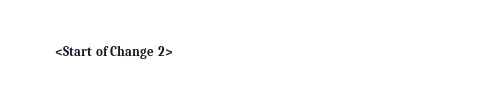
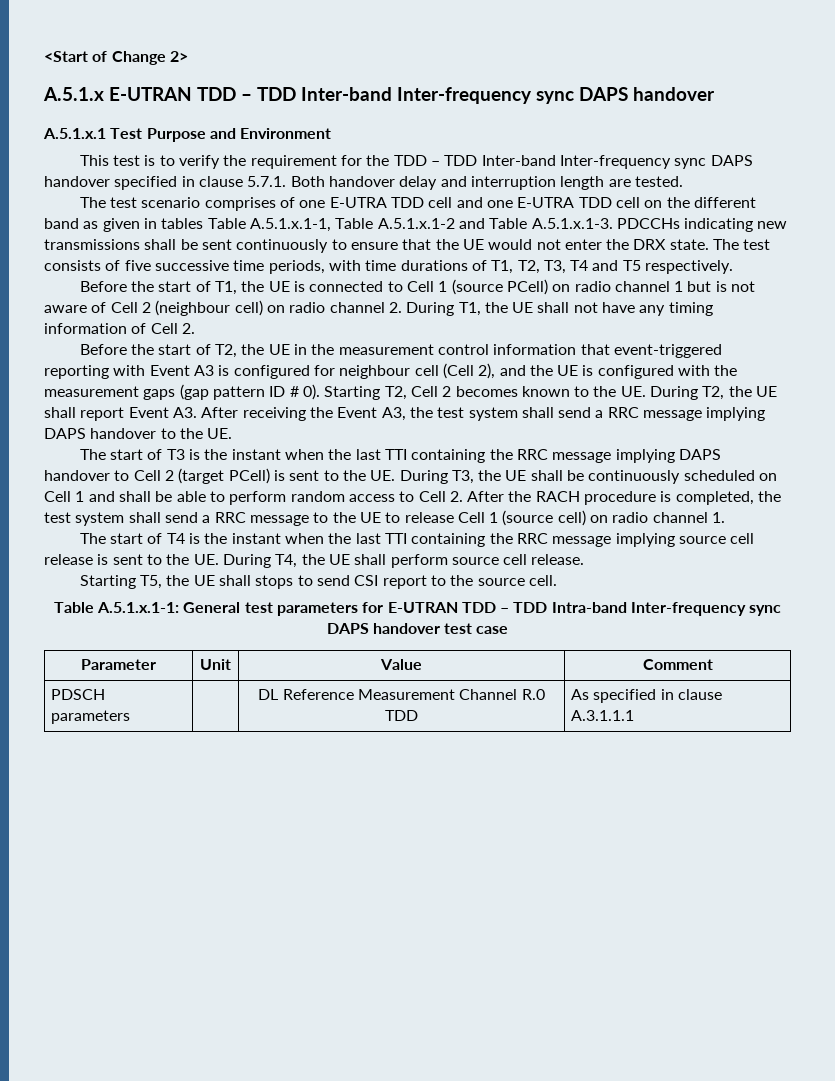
(173, 51) none -> [43,87,715,104] [43,128,332,142] [79,155,753,169] [44,176,683,190] [79,197,756,211] [44,218,788,232] [44,239,771,253] [44,260,734,274] [79,279,756,295] [44,300,713,316] [44,323,195,334] [79,344,722,358] [44,363,738,379] [44,384,778,400] [44,407,766,421] [44,428,233,439] [79,449,721,463] [44,468,778,484] [44,491,782,505] [44,510,726,526] [79,533,755,547] [44,554,585,568] [79,575,557,589] [53,602,782,616] [326,623,509,634] [81,659,156,670] [199,659,231,670] [380,659,423,670] [642,659,713,670] [50,689,105,700] [50,710,130,724] [258,689,545,700] [385,710,419,721] [570,689,722,703] [570,710,634,721] // A.5.1.x E-UTRAN TDD – TDD Inter-band Inter-frequency sync DAPS handover // A.5.1.x.1 Test Purpose and Environment // This test is to verify the requirement for the TDD – TDD Inter-band Inter-frequency sync DAPS handover specified in clause 5.7.1. Both handover delay and interruption length are tested. // The test scenario comprises of one E-UTRA TDD cell and one E-UTRA TDD cell on the different band as given in tables Table A.5.1.x.1-1, Table A.5.1.x.1-2 and Table A.5.1.x.1-3. PDCCHs indicating new transmissions shall be sent continuously to ensure that the UE would not enter the DRX state. The test consists of five successive time periods, with time durations of T1, T2, T3, T4 and T5 respectively. // Before the start of T1, the UE is connected to Cell 1 (source PCell) on radio channel 1 but is not aware of Cell 2 (neighbour cell) on radio channel 2. During T1, the UE shall not have any timing information of Cell 2. // Before the start of T2, the UE in the measurement control information that event-triggered reporting with Event A3 is configured for neighbour cell (Cell 2), and the UE is configured with the measurement gaps (gap pattern ID # 0). Starting T2, Cell 2 becomes known to the UE. During T2, the UE shall report Event A3. After receiving the Event A3, the test system shall send a RRC message implying DAPS handover to the UE. // The start of T3 is the instant when the last TTI containing the RRC message implying DAPS handover to Cell 2 (target PCell) is sent to the UE. During T3, the UE shall be continuously scheduled on Cell 1 and shall be able to perform random access to Cell 2. After the RACH procedure is completed, the test system shall send a RRC message to the UE to release Cell 1 (source cell) on radio channel 1. // The start of T4 is the instant when the last TTI containing the RRC message implying source cell release is sent to the UE. During T4, the UE shall perform source cell release. // Starting T5, the UE shall stops to send CSI report to the source cell. // Table A.5.1.x.1-1: General test parameters for E-UTRAN TDD – TDD Intra-band Inter-frequency sync DAPS handover test case // Parameter | Unit | Value | Comment // PDSCH parameters | | DL Reference Measurement Channel R.0 TDD | As specified in clause A.3.1.1.1

